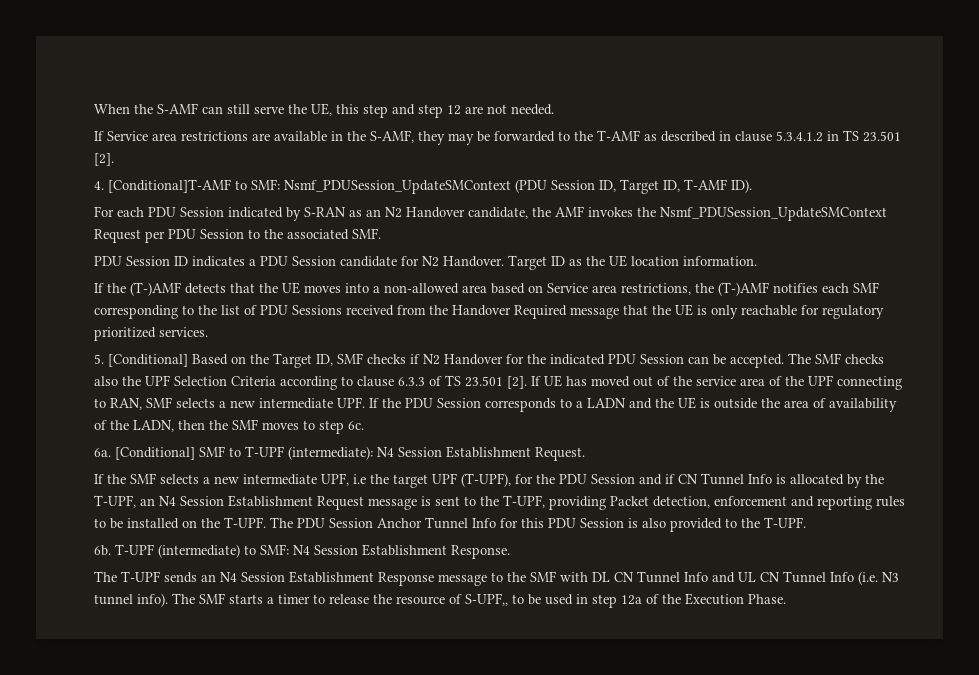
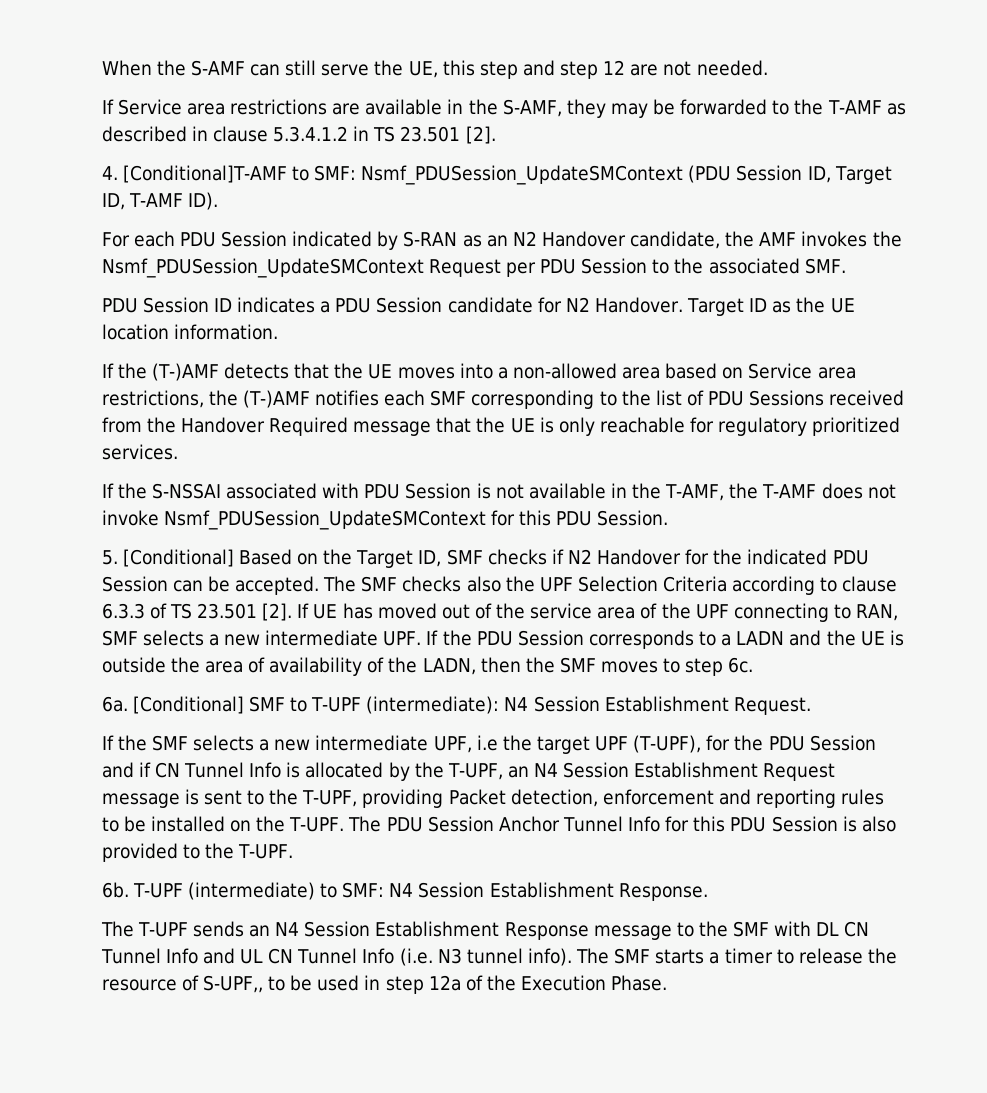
(208, 332) none -> [101,483,896,501] [101,510,669,530] // If the S-NSSAI associated with PDU Session is not available in the T-AMF, the T-AMF does not invoke Nsmf_PDUSession_UpdateSMContext for this PDU Session.

